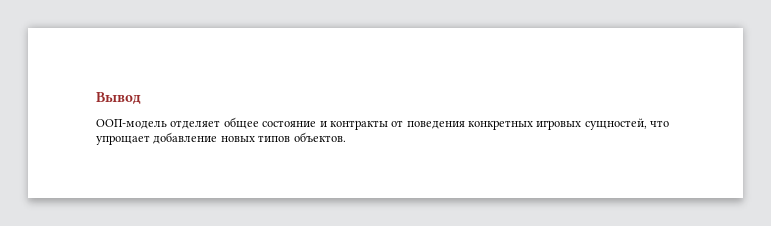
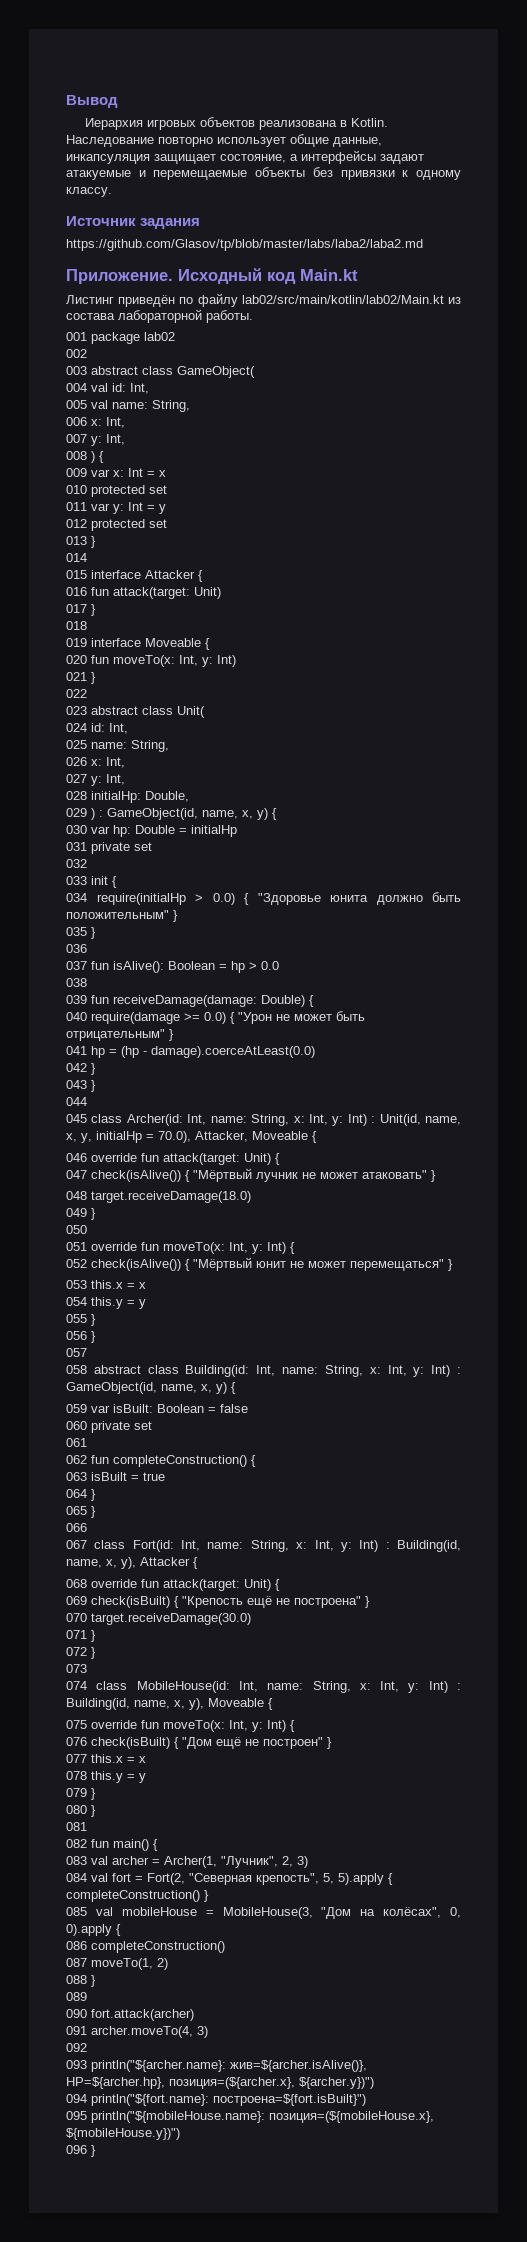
[96,117,670,130] [96,132,346,145] ООП-модель отделяет общее состояние и контракты от поведения конкретных игровых сущностей, что упрощает добавление новых типов объектов. -> [85,117,389,130] [66,134,382,147] [66,150,424,164] [66,167,462,180] [66,187,112,197] [66,216,201,229] [66,239,423,251] [66,268,358,284] [66,293,461,307] [66,309,253,323] [66,332,175,344] [66,349,87,358] [66,366,255,378] [66,383,149,394] [66,400,190,412] [66,417,125,428] [66,434,125,446] [66,451,104,463] [66,468,166,477] [66,485,167,497] [66,502,166,514] [66,519,167,531] [66,536,96,548] [66,553,87,562] [66,570,203,582] [66,587,221,599] [66,604,96,616] [66,621,87,630] [66,638,210,650] [66,655,236,667] [66,672,96,684] [66,689,87,698] [66,706,205,718] [66,723,128,734] [66,740,169,752] [66,757,125,768] [66,774,125,786] [66,791,189,803] [66,808,277,820] [66,825,237,837] [66,842,152,854] [66,859,87,868] [66,876,117,888] [66,892,461,905] [66,910,178,922] [66,927,96,939] [66,944,87,953] [66,961,279,973] [66,978,87,987] [66,995,314,1007] [66,1011,365,1024] [66,1029,174,1041] [66,1046,315,1058] [66,1063,96,1075] [66,1080,96,1092] [66,1097,87,1106] [66,1114,462,1126] [66,1131,317,1143] [66,1153,280,1165] [66,1168,436,1182] [66,1191,251,1203] [66,1208,96,1220] [66,1225,87,1234] [66,1242,295,1254] [66,1257,453,1271] [66,1280,146,1289] [66,1297,146,1309] [66,1314,96,1326] [66,1331,96,1343] [66,1348,87,1357] [66,1365,461,1377] [66,1382,236,1394] [66,1404,248,1413] [66,1421,152,1433] [66,1438,87,1447] [66,1455,256,1467] [66,1472,165,1481] [66,1489,96,1501] [66,1506,96,1518] [66,1523,87,1532] [66,1540,462,1552] [66,1557,198,1569] [66,1579,280,1591] [66,1596,370,1608] [66,1613,251,1625] [66,1630,96,1642] [66,1647,96,1659] [66,1664,87,1673] [66,1681,462,1693] [66,1698,273,1710] [66,1720,295,1732] [66,1737,332,1749] [66,1754,146,1763] [66,1771,146,1783] [66,1788,96,1800] [66,1805,96,1817] [66,1822,87,1831] [66,1839,158,1851] [66,1856,308,1868] [66,1873,393,1885] [66,1890,209,1902] [66,1907,461,1919] [66,1924,121,1936] [66,1941,225,1953] [66,1958,168,1970] [66,1975,96,1987] [66,1992,87,2001] [66,2009,194,2021] [66,2026,208,2038] [66,2043,87,2052] [66,2060,367,2072] [66,2077,374,2089] [66,2094,366,2106] [66,2111,434,2123] [66,2128,180,2140] [66,2145,96,2157] Иерархия игровых объектов реализована в Kotlin. Наследование повторно использует общие данные, инкапсуляция защищает состояние, а интерфейсы задают атакуемые и перемещаемые объекты без привязки к одному классу. // Источник задания // https://github.com/Glasov/tp/blob/master/labs/laba2/laba2.md // Приложение. Исходный код Main.kt // Листинг приведён по файлу lab02/src/main/kotlin/lab02/Main.kt из состава лабораторной работы. // 001 package lab02 // 002 // 003 abstract class GameObject( // 004 val id: Int, // 005 val name: String, // 006 x: Int, // 007 y: Int, // 008 ) { // 009 var x: Int = x // 010 protected set // 011 var y: Int = y // 012 protected set // 013 } // 014 // 015 interface Attacker { // 016 fun attack(target: Unit) // 017 } // 018 // 019 interface Moveable { // 020 fun moveTo(x: Int, y: Int) // 021 } // 022 // 023 abstract class Unit( // 024 id: Int, // 025 name: String, // 026 x: Int, // 027 y: Int, // 028 initialHp: Double, // 029 ) : GameObject(id, name, x, y) { // 030 var hp: Double = initialHp // 031 private set // 032 // 033 init { // 034 require(initialHp > 0.0) { "Здоровье юнита должно быть положительным" } // 035 } // 036 // 037 fun isAlive(): Boolean = hp > 0.0 // 038 // 039 fun receiveDamage(damage: Double) { // 040 require(damage >= 0.0) { "Урон не может быть отрицательным" } // 041 hp = (hp - damage).coerceAtLeast(0.0) // 042 } // 043 } // 044 // 045 class Archer(id: Int, name: String, x: Int, y: Int) : Unit(id, name, x, y, initialHp = 70.0), Attacker, Moveable { // 046 override fun attack(target: Unit) { // 047 check(isAlive()) { "Мёртвый лучник не может атаковать" } // 048 target.receiveDamage(18.0) // 049 } // 050 // 051 override fun moveTo(x: Int, y: Int) { // 052 check(isAlive()) { "Мёртвый юнит не может перемещаться" } // 053 this.x = x // 054 this.y = y // 055 } // 056 } // 057 // 058 abstract class Building(id: Int, name: String, x: Int, y: Int) : GameObject(id, name, x, y) { // 059 var isBuilt: Boolean = false // 060 private set // 061 // 062 fun completeConstruction() { // 063 isBuilt = true // 064 } // 065 } // 066 // 067 class Fort(id: Int, name: String, x: Int, y: Int) : Building(id, name, x, y), Attacker { // 068 override fun attack(target: Unit) { // 069 check(isBuilt) { "Крепость ещё не построена" } // 070 target.receiveDamage(30.0) // 071 } // 072 } // 073 // 074 class MobileHouse(id: Int, name: String, x: Int, y: Int) : Building(id, name, x, y), Moveable { // 075 override fun moveTo(x: Int, y: Int) { // 076 check(isBuilt) { "Дом ещё не построен" } // 077 this.x = x // 078 this.y = y // 079 } // 080 } // 081 // 082 fun main() { // 083 val archer = Archer(1, "Лучник", 2, 3) // 084 val fort = Fort(2, "Северная крепость", 5, 5).apply { completeConstruction() } // 085 val mobileHouse = MobileHouse(3, "Дом на колёсах", 0, 0).apply { // 086 completeConstruction() // 087 moveTo(1, 2) // 088 } // 089 // 090 fort.attack(archer) // 091 archer.moveTo(4, 3) // 092 // 093 println("${archer.name}: жив=${archer.isAlive()}, HP=${archer.hp}, позиция=(${archer.x}, ${archer.y})") // 094 println("${fort.name}: построена=${fort.isBuilt}") // 095 println("${mobileHouse.name}: позиция=(${mobileHouse.x}, ${mobileHouse.y})") // 096 }

